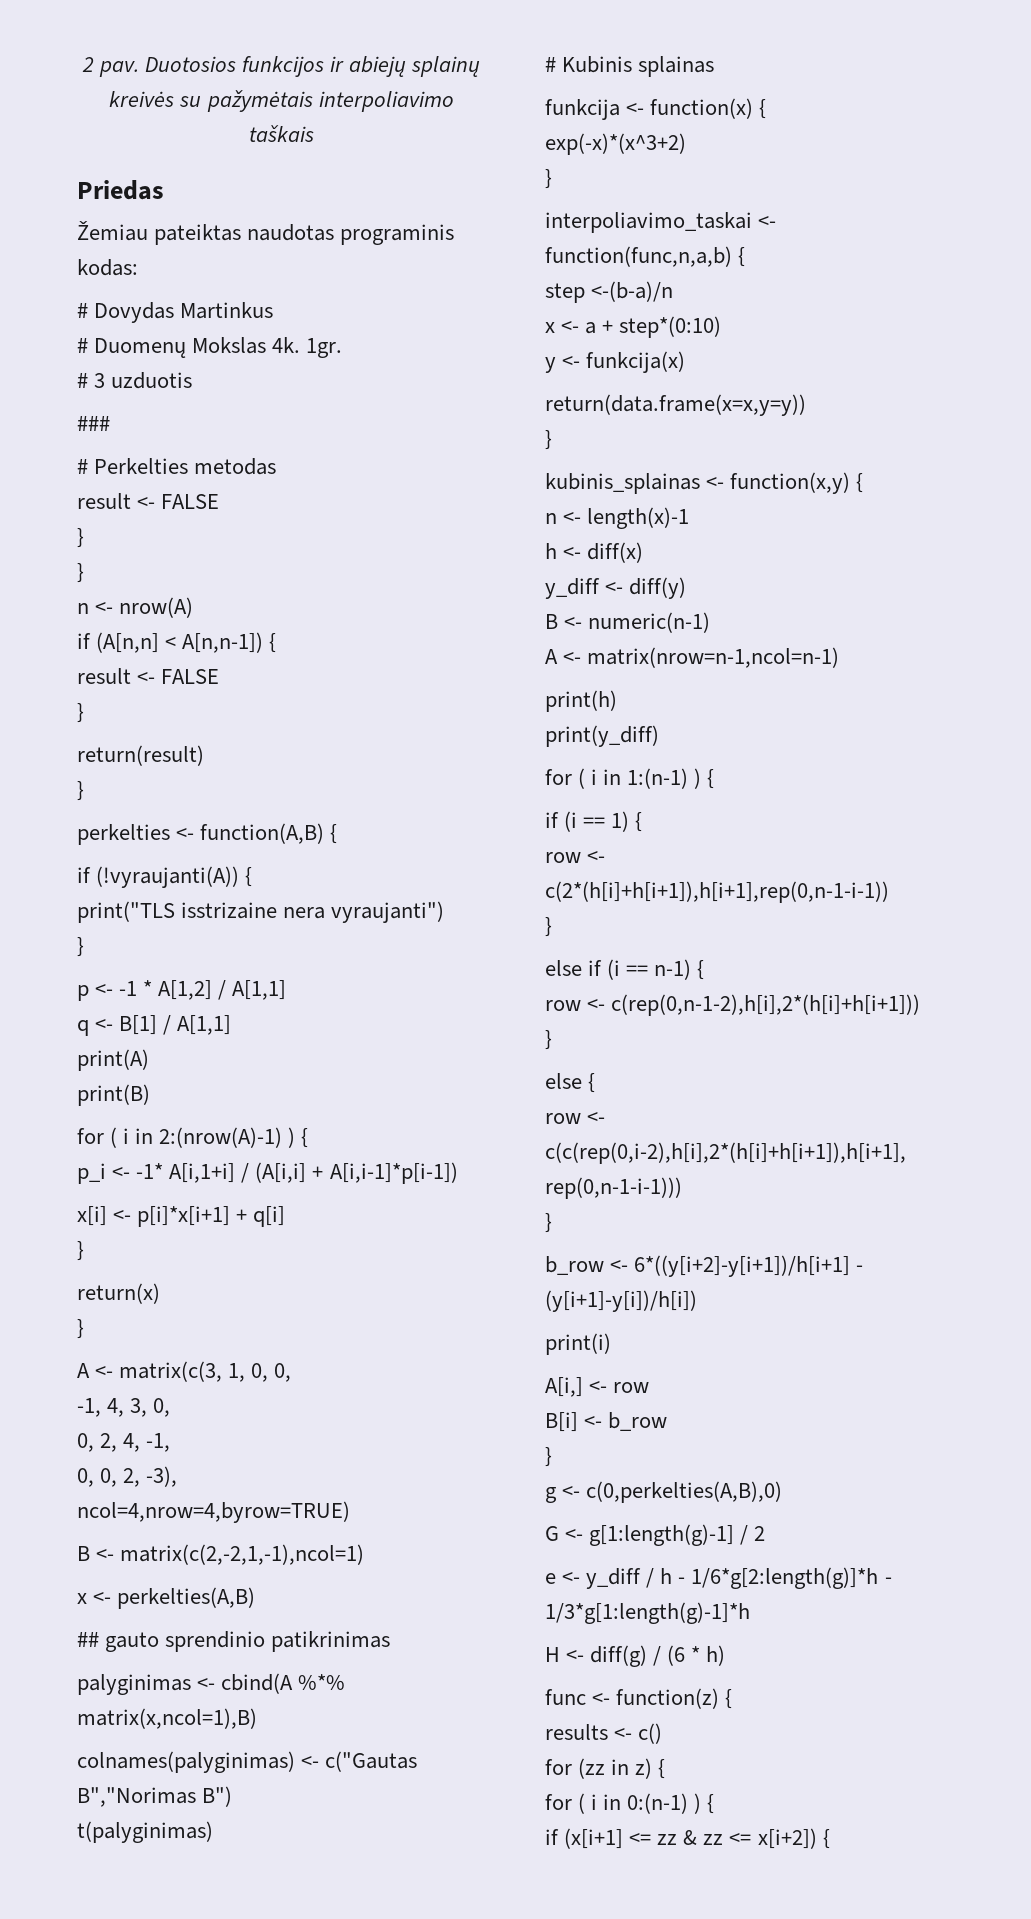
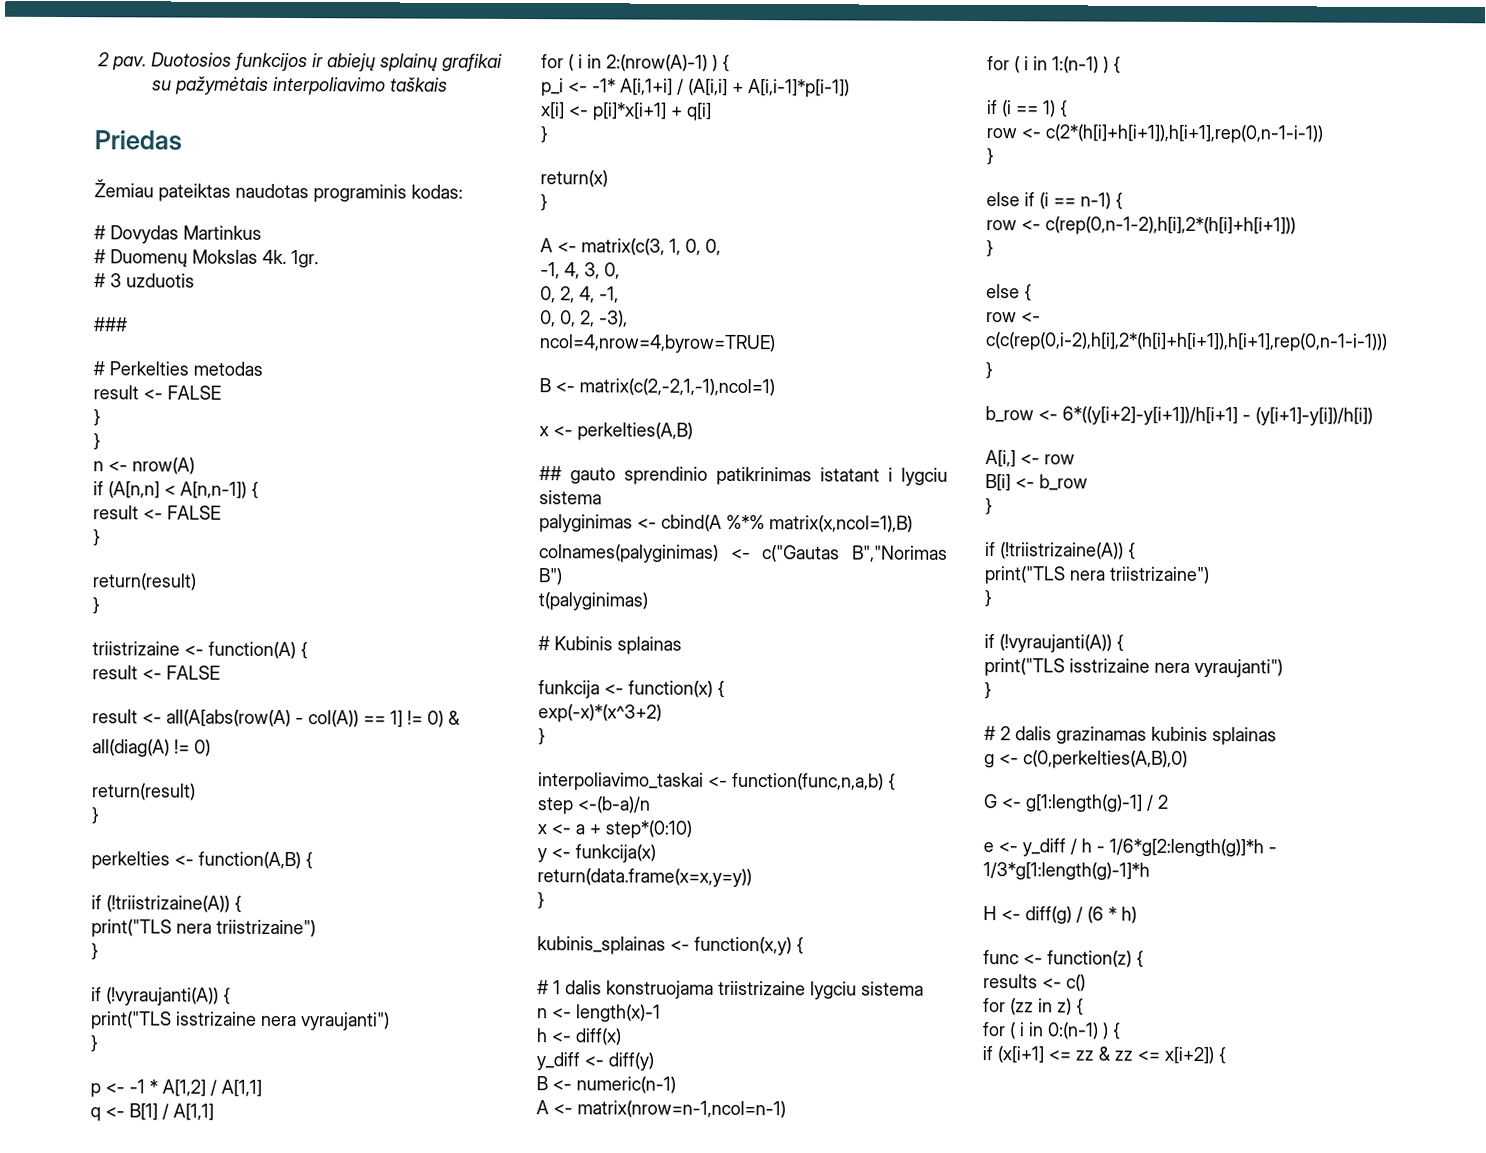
[109,91,175,107] kreivės -> [441,53,503,72] grafikai
[77,823,338,845] perkelties <- function(A,B) { -> [92,641,308,660] [92,665,220,680] [92,709,460,728] [92,739,211,758] [92,783,196,801] [91,807,99,825] [91,851,313,870] [91,895,242,913] [91,919,316,938] [91,943,99,961] triistrizaine <- function(A) { // result <- FALSE // result <- all(A[abs(row(A) - col(A)) == 1] != 0) & // all(diag(A) != 0) // return(result) // } // perkelties <- function(A,B) { // if (!triistrizaine(A)) { // print("TLS nera triistrizaine") // }
[77,1049,149,1071] [77,1084,150,1106] // print(A) // print(B) -> (214, 1112) none
(391, 1641) none -> [820,467,948,486] [539,490,602,505] istatant i lygciu sistema
(864, 483) none -> [537,980,924,1000] // # 1 dalis konstruojama triistrizaine lygciu sistema
[545,690,617,712] [545,725,659,747] // print(h) // print(y_diff) -> (786, 1109) none
[545,1333,611,1355] // print(i) -> (1373, 416) none
(552, 1457) none -> [985,542,1136,560] [984,566,1210,585] [984,590,992,608] [984,634,1124,653] [984,658,1283,678] [984,682,992,700] [984,726,1277,746] // if (!triistrizaine(A)) { // print("TLS nera triistrizaine") // } // if (!vyraujanti(A)) { // print("TLS isstrizaine nera vyraujanti") // } // # 2 dalis grazinamas kubinis splainas

